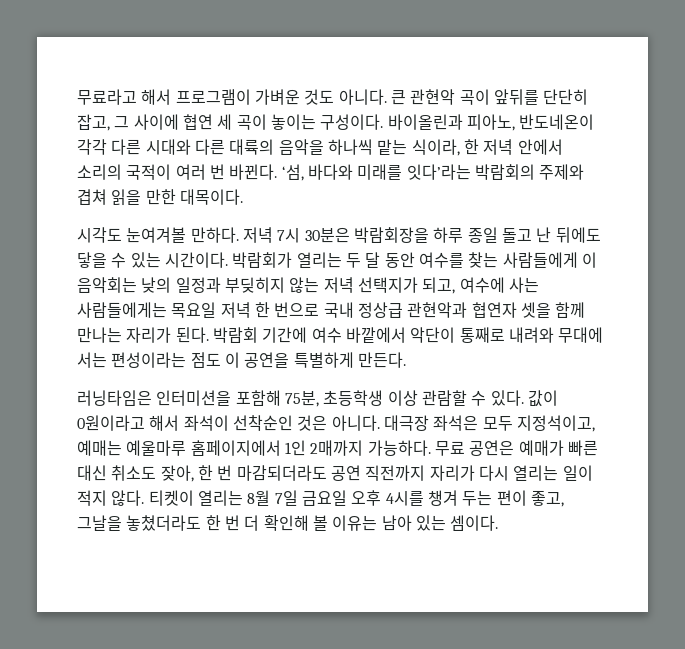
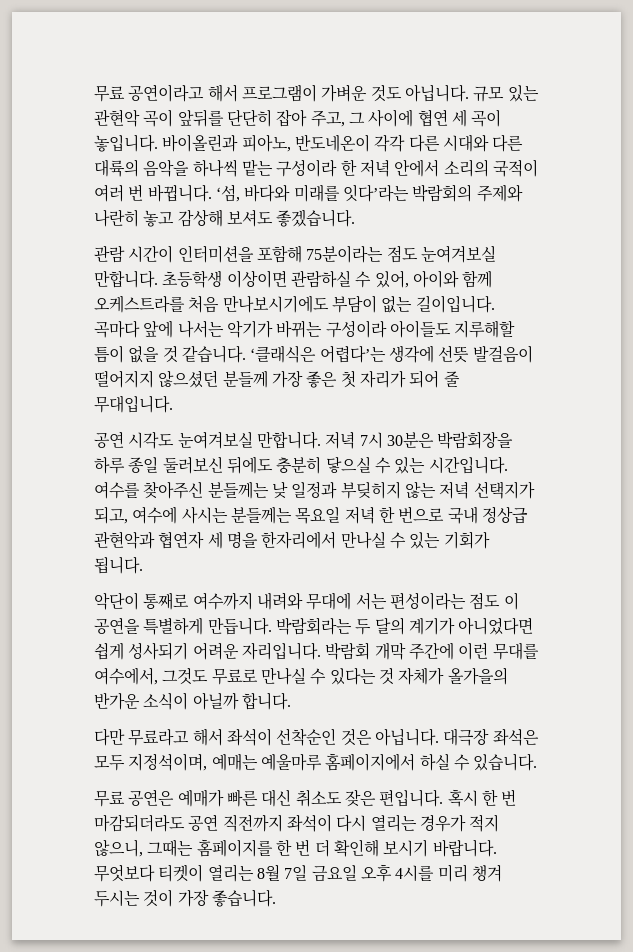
[77,89,137,105] 무료라고 -> [94,84,205,102] 무료 공연이라고
[338,89,406,105] 아니다. 큰 -> [404,84,539,102] 아닙니다. 규모 있는
[77,114,110,131] 잡고, -> [276,109,345,127] 잡아 주고,
[270,114,384,130] 놓이는 구성이다. -> [94,134,158,152] 놓입니다.
[411,139,460,156] 식이라, -> [276,159,338,177] 구성이라
[229,164,278,180] 바뀐다. -> [147,184,212,202] 바뀝니다.
[77,189,243,206] [77,227,239,243] 겹쳐 읽을 만한 대목이다. // 시각도 눈여겨볼 만하다. -> [94,209,356,227] [94,245,496,263] [94,270,493,288] [94,295,495,313] [94,320,516,338] [94,345,533,363] [94,370,460,388] [94,395,173,413] [94,431,321,449] 나란히 놓고 감상해 보셔도 좋겠습니다. // 관람 시간이 인터미션을 포함해 75분이라는 점도 눈여겨보실 만합니다. 초등학생 이상이면 관람하실 수 있어, 아이와 함께 오케스트라를 처음 만나보시기에도 부담이 없는 길이입니다. 곡마다 앞에 나서는 악기가 바뀌는 구성이라 아이들도 지루해할 틈이 없을 것 같습니다. ‘클래식은 어렵다’는 생각에 선뜻 발걸음이 떨어지지 않으셨던 분들께 가장 좋은 첫 자리가 되어 줄 무대입니다. // 공연 시각도 눈여겨보실 만합니다.
[501,227,601,243] [77,252,597,268] [77,277,172,293] 돌고 난 뒤에도 닿을 수 있는 시간이다. 박람회가 열리는 두 달 동안 여수를 찾는 사람들에게 이 음악회는 낮의 -> [162,456,508,474] [94,481,288,499] 둘러보신 뒤에도 충분히 닿으실 수 있는 시간입니다. 여수를 찾아주신 분들께는 낮
[508,277,539,293] [77,302,167,318] 사는 사람들에게는 -> [181,506,292,524] 사시는 분들께는
[520,302,586,318] [77,327,406,343] 셋을 함께 만나는 자리가 된다. 박람회 기간에 여수 바깥에서 -> [207,531,490,549] [94,556,143,574] 세 명을 한자리에서 만나실 수 있는 기회가 됩니다. //
(505, 335) none -> [192,592,253,610] 여수까지
[357,352,406,368] [77,390,558,407] [77,415,145,431] 만든다. // 러닝타임은 인터미션을 포함해 75분, 초등학생 이상 관람할 수 있다. 값이 0원이라고 -> [207,617,534,635] [94,642,539,660] [94,667,508,685] [94,692,291,710] [94,728,190,746] 만듭니다. 박람회라는 두 달의 계기가 아니었다면 쉽게 성사되기 어려운 자리입니다. 박람회 개막 주간에 이런 무대를 여수에서, 그것도 무료로 만나실 수 있다는 것 자체가 올가을의 반가운 소식이 아닐까 합니다. // 다만 무료라고
[331,415,380,431] 아니다. -> [374,728,439,746] 아닙니다.
[516,415,595,432] 지정석이고, -> [128,753,208,771] 지정석이며,
[284,440,431,456] 1인 2매까지 가능하다. -> [419,753,538,771] 하실 수 있습니다. //
[160,465,194,482] 잦아, -> [344,789,478,807] 잦은 편입니다. 혹시
[429,465,475,481] 자리가 -> [286,814,332,832] 좌석이
[562,465,593,481] [77,490,145,506] 일이 적지 않다. -> [419,814,500,832] [94,839,497,857] [94,864,155,882] 경우가 적지 않으니, 그때는 홈페이지를 한 번 더 확인해 보시기 바랍니다. 무엇보다
[427,490,564,507] [77,515,499,531] 챙겨 두는 편이 좋고, 그날을 놓쳤더라도 한 번 더 확인해 볼 이유는 남아 있는 셈이다. -> [437,864,502,882] [94,889,276,907] 미리 챙겨 두시는 것이 가장 좋습니다.

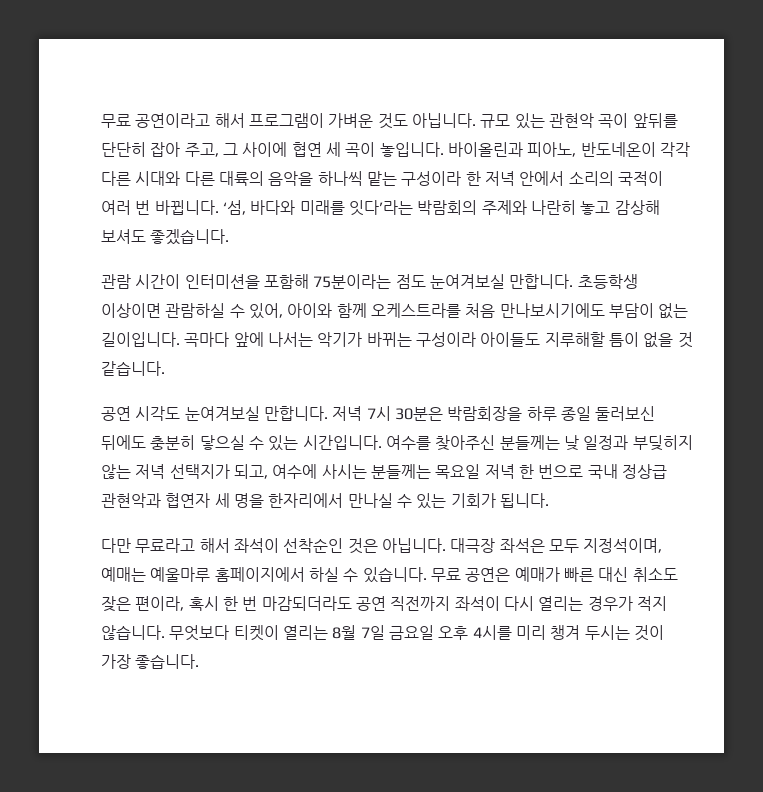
[250,345,533,363] [94,370,460,388] [94,395,173,413] ‘클래식은 어렵다’는 생각에 선뜻 발걸음이 떨어지지 않으셨던 분들께 가장 좋은 첫 자리가 되어 줄 무대입니다. -> (165, 368) none
[94,592,519,610] [94,617,534,635] [94,642,539,660] [94,667,508,685] [94,692,291,710] // 악단이 통째로 여수까지 내려와 무대에 서는 편성이라는 점도 이 공연을 특별하게 만듭니다. 박람회라는 두 달의 계기가 아니었다면 쉽게 성사되기 어려운 자리입니다. 박람회 개막 주간에 이런 무대를 여수에서, 그것도 무료로 만나실 수 있다는 것 자체가 올가을의 반가운 소식이 아닐까 합니다. -> (549, 500) none
(538, 762) // -> (427, 575) none
[379,789,444,807] 편입니다. -> [135,596,185,611] 편이라,
[94,839,497,857] 않으니, 그때는 홈페이지를 한 번 더 확인해 보시기 바랍니다. -> [101,625,165,640] 않습니다.

